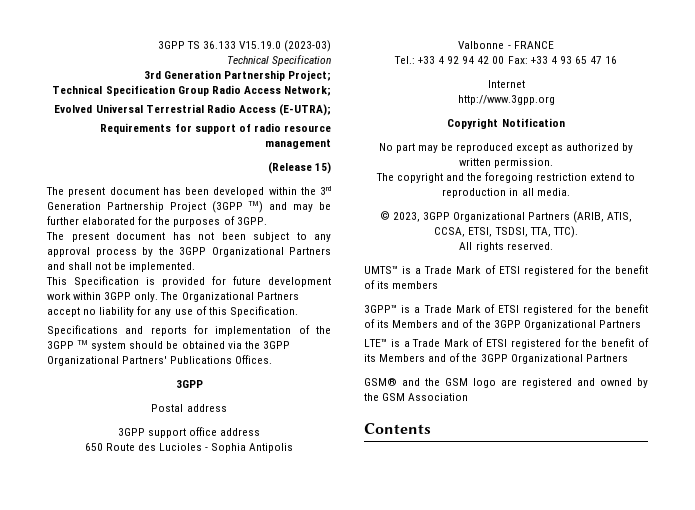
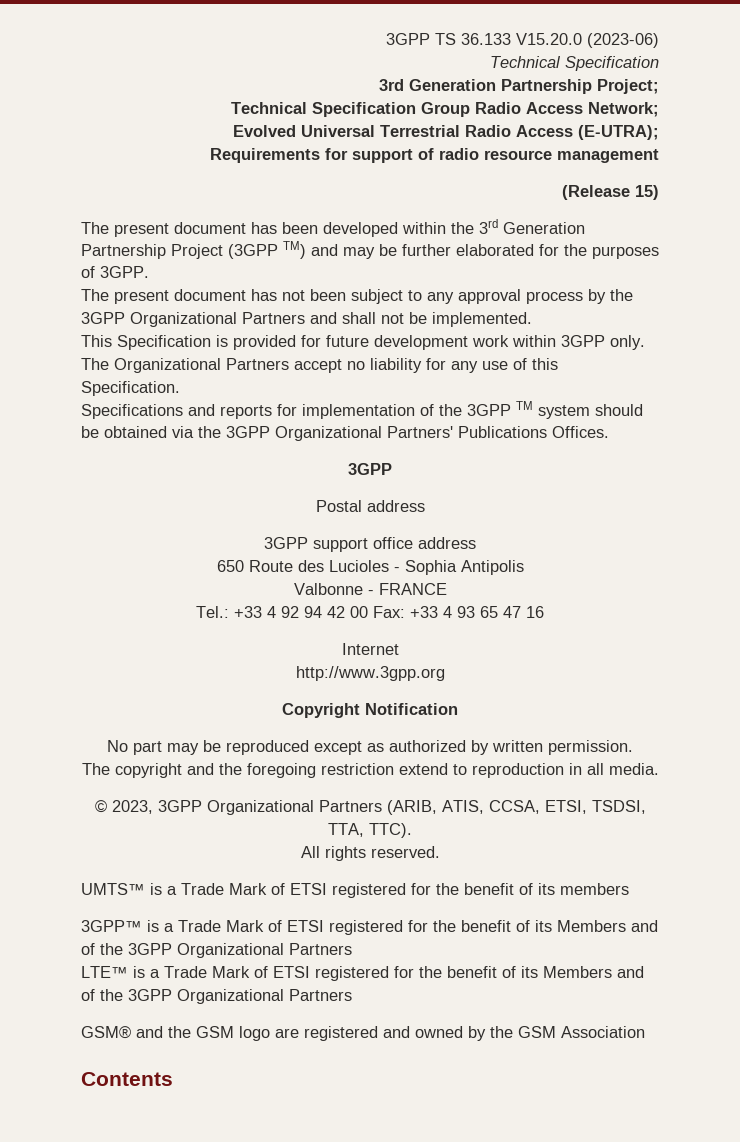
[238,40,331,52] V15.19.0 (2023-03) -> [516,33,659,48] V15.20.0 (2023-06)

